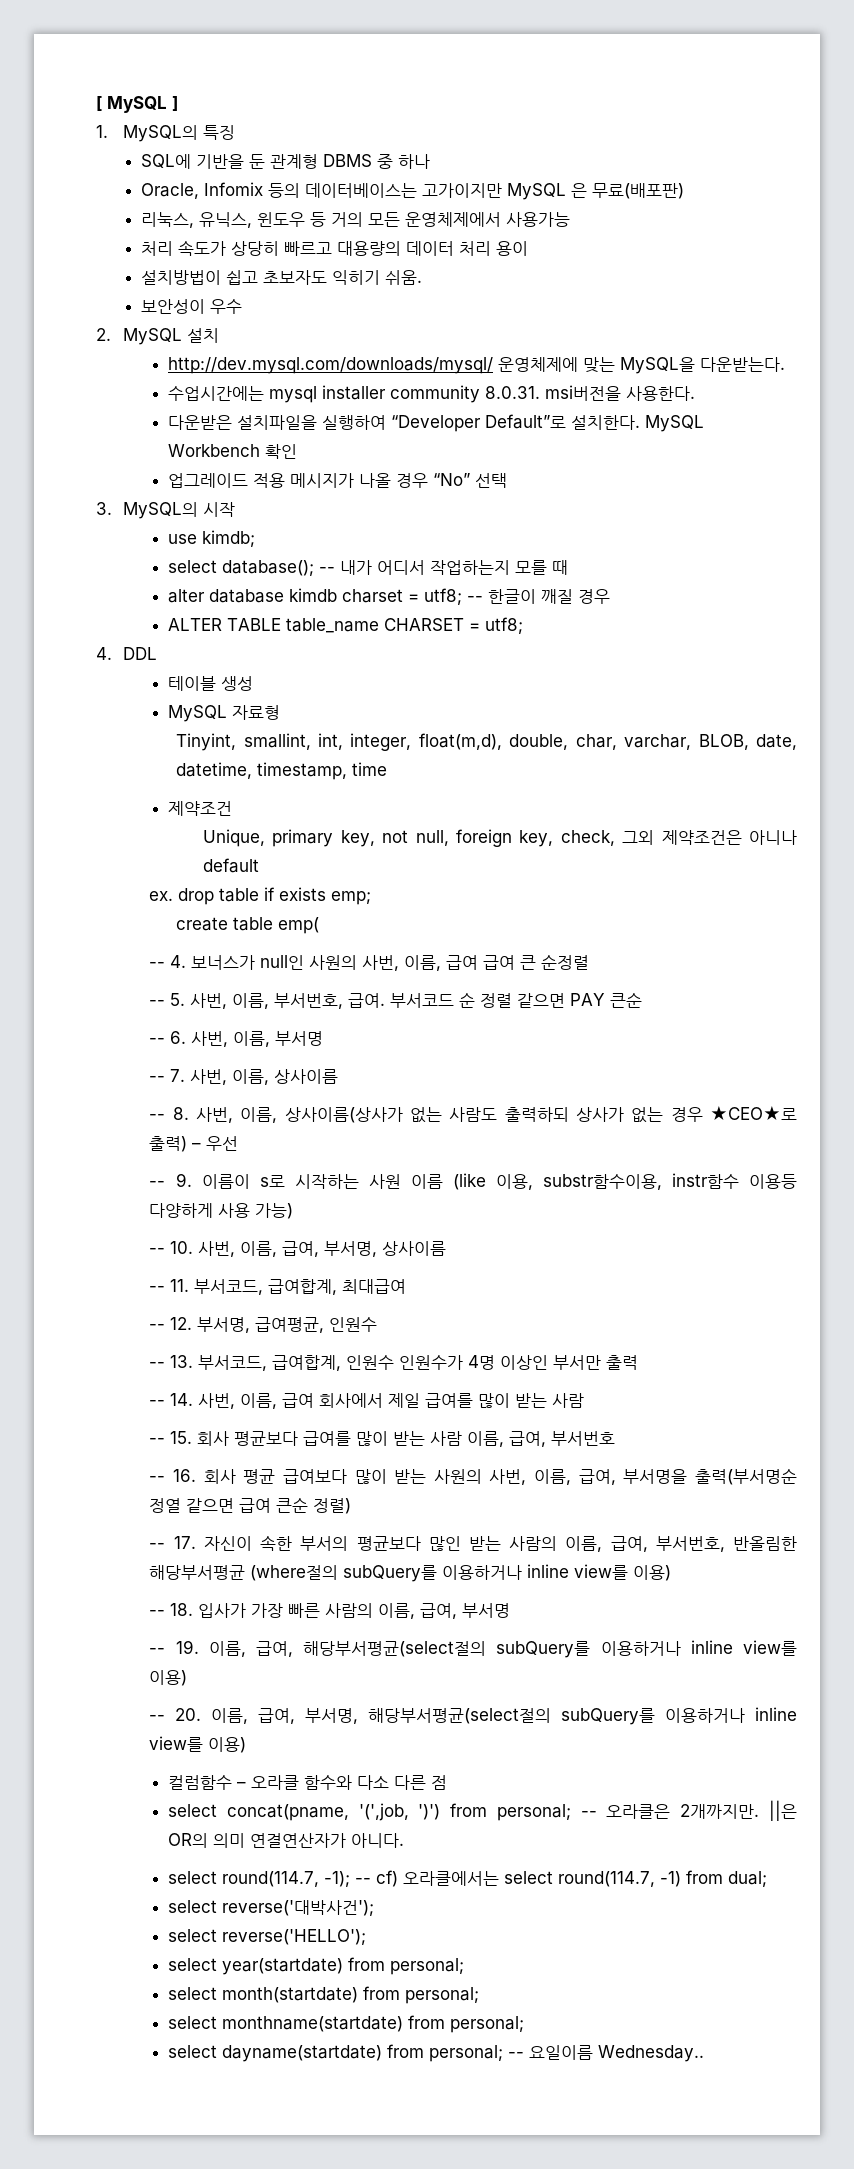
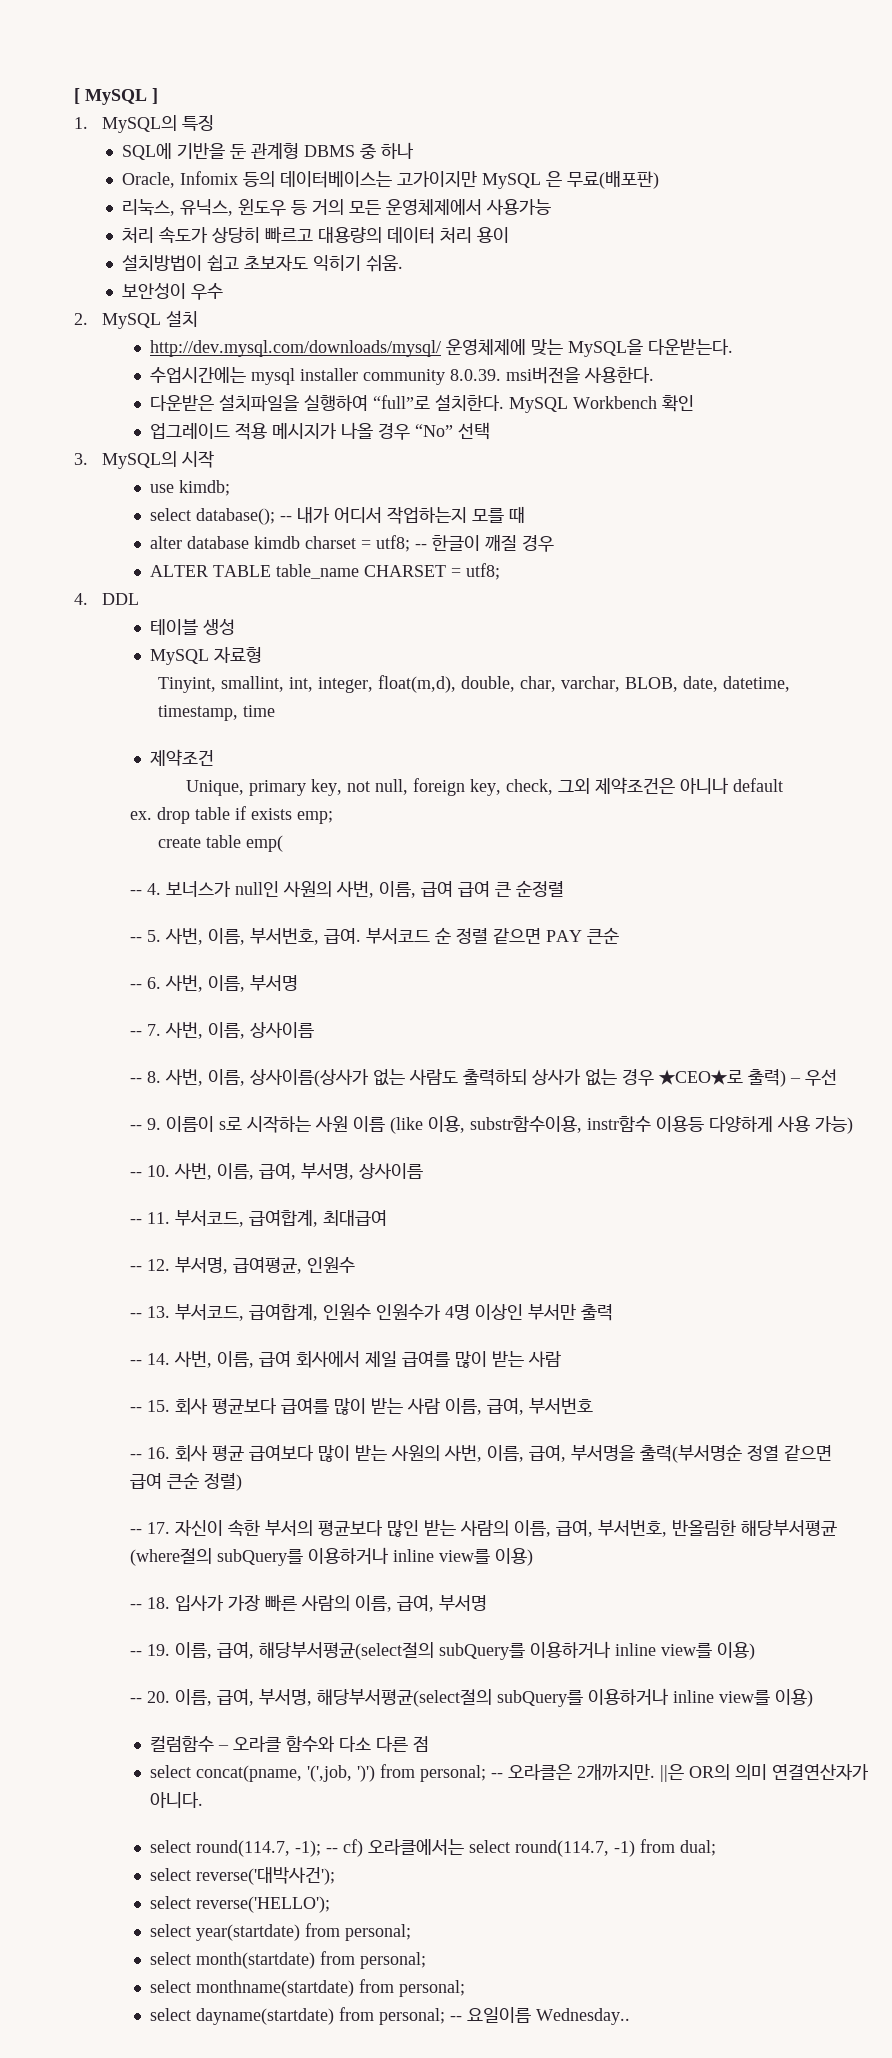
[485,386,541,399] 8.0.31. -> [449,369,501,381] 8.0.39.
[391,414,567,432] “Developer Default”로 -> [372,395,430,409] “full”로

